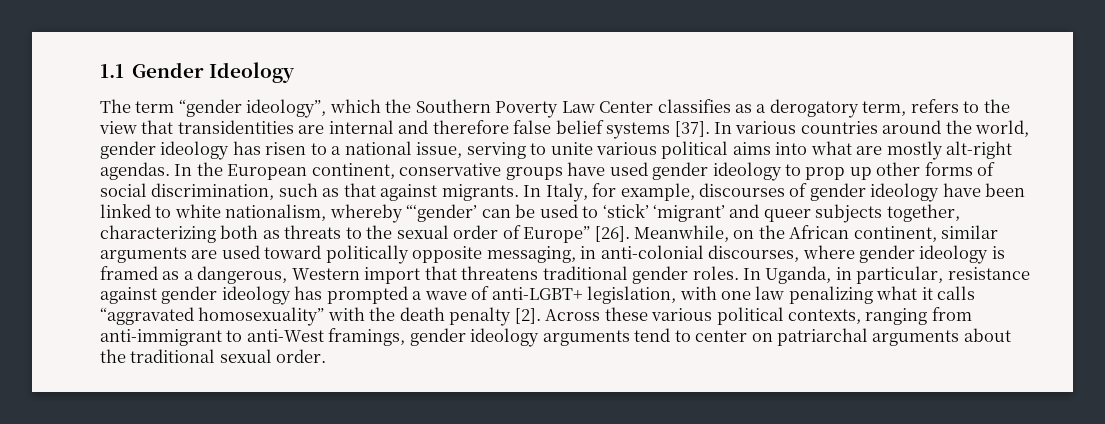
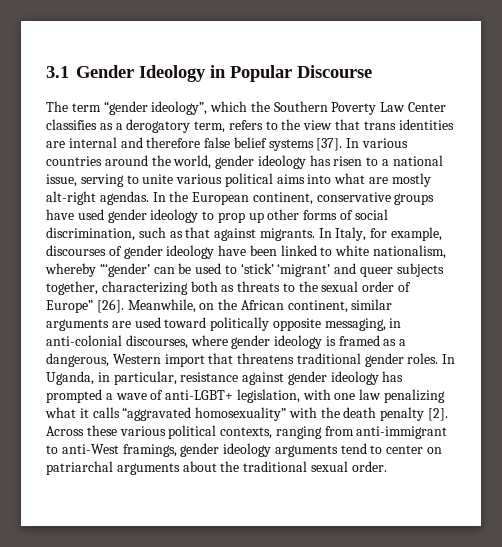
[100,64,124,78] 1.1 -> [46,66,69,78] 3.1
(296, 72) none -> [210,65,372,82] in Popular Discourse
[177,120,294,134] transidentities -> [363,119,454,130] trans identities

